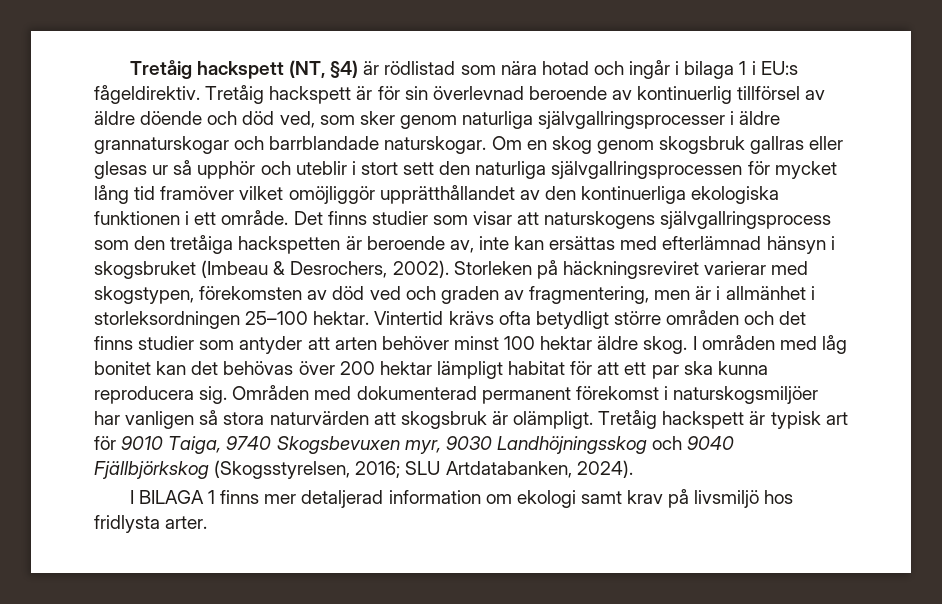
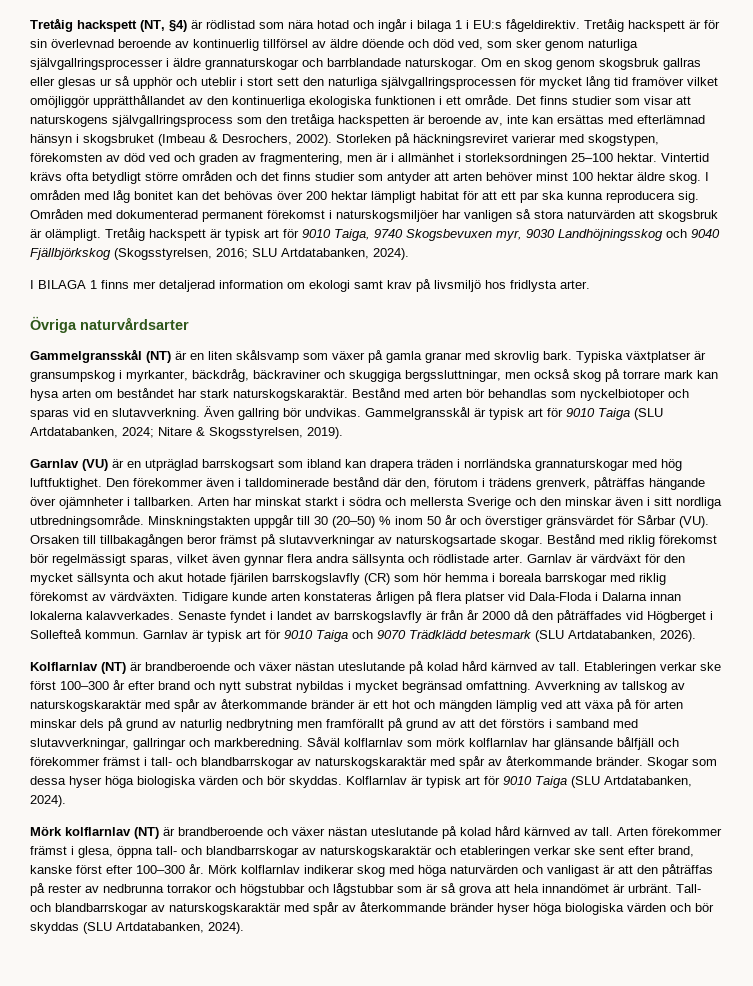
(208, 522) none -> [30,316,189,333] [30,349,706,363] [30,369,718,382] [30,388,689,401] [30,406,663,420] [30,427,343,439] [30,459,682,471] [30,477,705,490] [30,497,722,509] [30,515,709,528] [30,534,717,547] [30,554,685,566] [30,573,666,585] [30,591,681,604] [30,610,713,623] [30,629,696,642] [30,661,721,674] [30,680,685,693] [30,699,683,712] [30,718,638,731] [30,737,679,750] [30,756,717,769] [30,776,692,788] [30,795,66,807] [30,826,722,839] [30,846,694,858] [30,864,713,877] [30,883,701,896] [30,902,714,915] [30,922,244,934] // Övriga naturvårdsarter // Gammelgransskål (NT) är en liten skålsvamp som växer på gamla granar med skrovlig bark. Typiska växtplatser är gransumpskog i myrkanter, bäckdråg, bäckraviner och skuggiga bergssluttningar, men också skog på torrare mark kan hysa arten om beståndet har stark naturskogskaraktär. Bestånd med arten bör behandlas som nyckelbiotoper och sparas vid en slutavverkning. Även gallring bör undvikas. Gammelgransskål är typisk art för 9010 Taiga (SLU Artdatabanken, 2024; Nitare & Skogsstyrelsen, 2019). // Garnlav (VU) är en utpräglad barrskogsart som ibland kan drapera träden i norrländska grannaturskogar med hög luftfuktighet. Den förekommer även i talldominerade bestånd där den, förutom i trädens grenverk, påträffas hängande över ojämnheter i tallbarken. Arten har minskat starkt i södra och mellersta Sverige och den minskar även i sitt nordliga utbredningsområde. Minskningstakten uppgår till 30 (20–50) % inom 50 år och överstiger gränsvärdet för Sårbar (VU). Orsaken till tillbakagången beror främst på slutavverkningar av naturskogsartade skogar. Bestånd med riklig förekomst bör regelmässigt sparas, vilket även gynnar flera andra sällsynta och rödlistade arter. Garnlav är värdväxt för den mycket sällsynta och akut hotade fjärilen barrskogslavfly (CR) som hör hemma i boreala barrskogar med riklig förekomst av värdväxten. Tidigare kunde arten konstateras årligen på flera platser vid Dala-Floda i Dalarna innan lokalerna kalavverkades. Senaste fyndet i landet av barrskogslavfly är från år 2000 då den påträffades vid Högberget i Sollefteå kommun. Garnlav är typisk art för 9010 Taiga och 9070 Trädklädd betesmark (SLU Artdatabanken, 2026). // Kolflarnlav (NT) är brandberoende och växer nästan uteslutande på kolad hård kärnved av tall. Etableringen verkar ske först 100–300 år efter brand och nytt substrat nybildas i mycket begränsad omfattning. Avverkning av tallskog av naturskogskaraktär med spår av återkommande bränder är ett hot och mängden lämplig ved att växa på för arten minskar dels på grund av naturlig nedbrytning men framförallt på grund av att det förstörs i samband med slutavverkningar, gallringar och markberedning. Såväl kolflarnlav som mörk kolflarnlav har glänsande bålfjäll och förekommer främst i tall- och blandbarrskogar av naturskogskaraktär med spår av återkommande bränder. Skogar som dessa hyser höga biologiska värden och bör skyddas. Kolflarnlav är typisk art för 9010 Taiga (SLU Artdatabanken, 2024). // Mörk kolflarnlav (NT) är brandberoende och växer nästan uteslutande på kolad hård kärnved av tall. Arten förekommer främst i glesa, öppna tall- och blandbarrskogar av naturskogskaraktär och etableringen verkar ske sent efter brand, kanske först efter 100–300 år. Mörk kolflarnlav indikerar skog med höga naturvärden och vanligast är att den påträffas på rester av nedbrunna torrakor och högstubbar och lågstubbar som är så grova att hela innandömet är urbränt. Tall- och blandbarrskogar av naturskogskaraktär med spår av återkommande bränder hyser höga biologiska värden och bör skyddas (SLU Artdatabanken, 2024).

